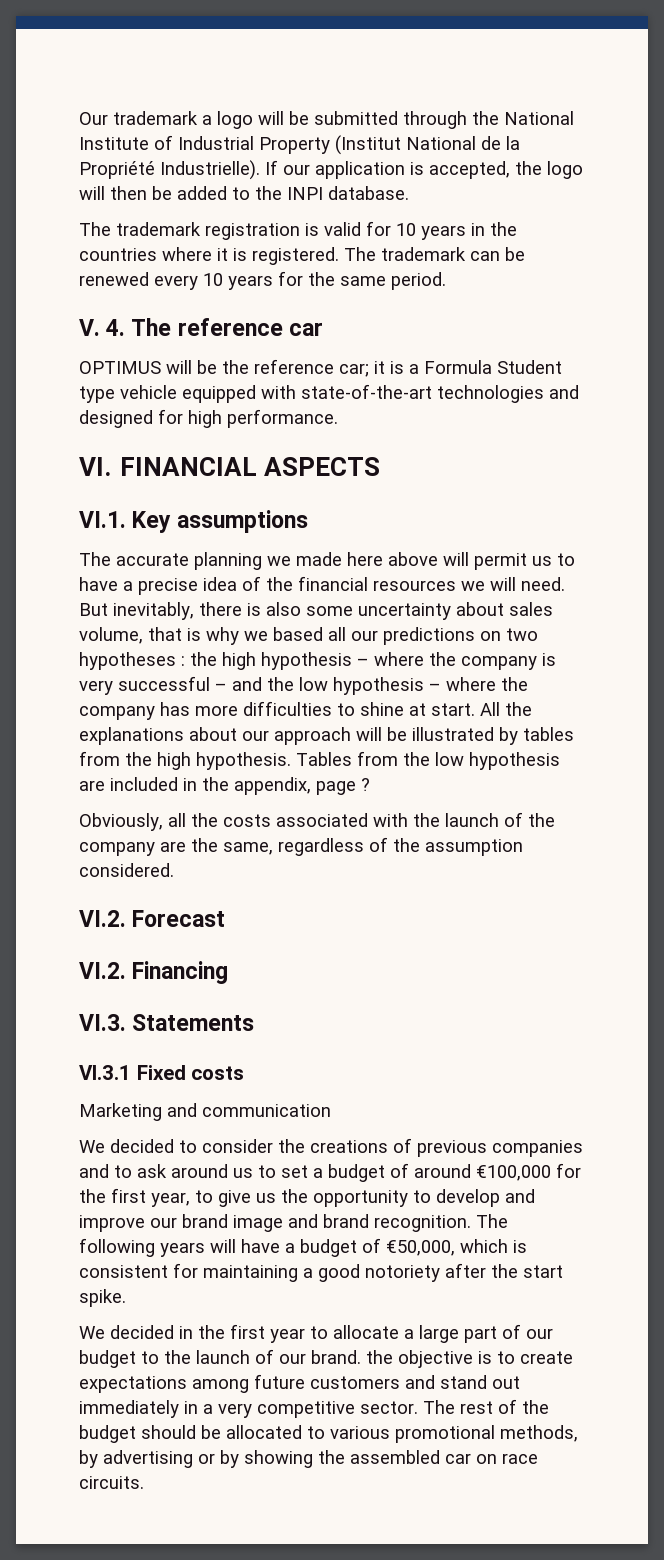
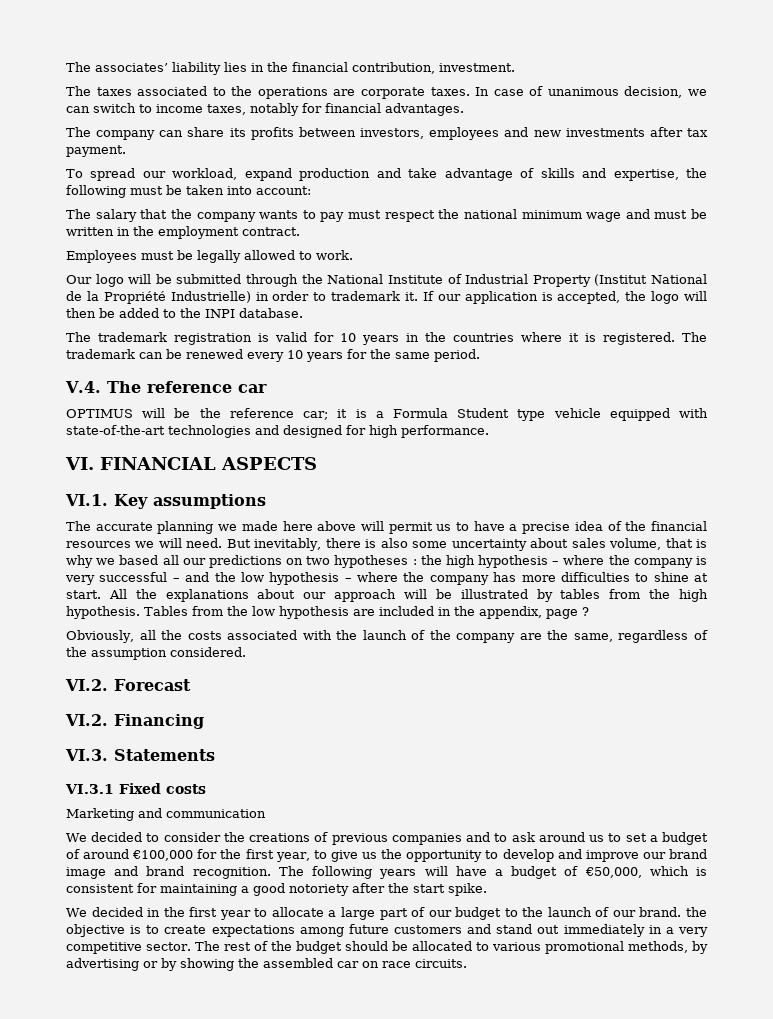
[79,111,212,125] Our trademark a -> [66,62,515,75] [66,86,707,99] [66,103,464,116] [66,127,708,140] [66,145,126,157] [66,168,707,181] [66,185,311,198] [66,209,707,222] [66,226,300,239] [66,250,353,263] [66,275,92,284] The associates’ liability lies in the financial contribution, investment. // The taxes associated to the operations are corporate taxes. In case of unanimous decision, we can switch to income taxes, notably for financial advantages. // The company can share its profits between investors, employees and new investments after tax payment. // To spread our workload, expand production and take advantage of skills and expertise, the following must be taken into account: // The salary that the company wants to pay must respect the national minimum wage and must be written in the employment contract. // Employees must be legally allowed to work. // Our
[160,160,260,180] Industrielle). -> [170,291,418,303] Industrielle) in order to trademark it.
[79,319,126,336] V. 4. -> [65,381,101,393] V.4.

